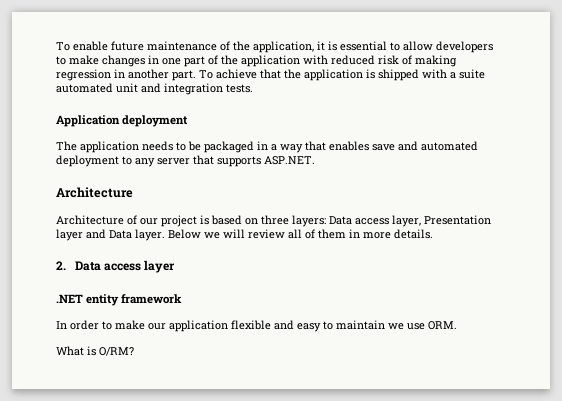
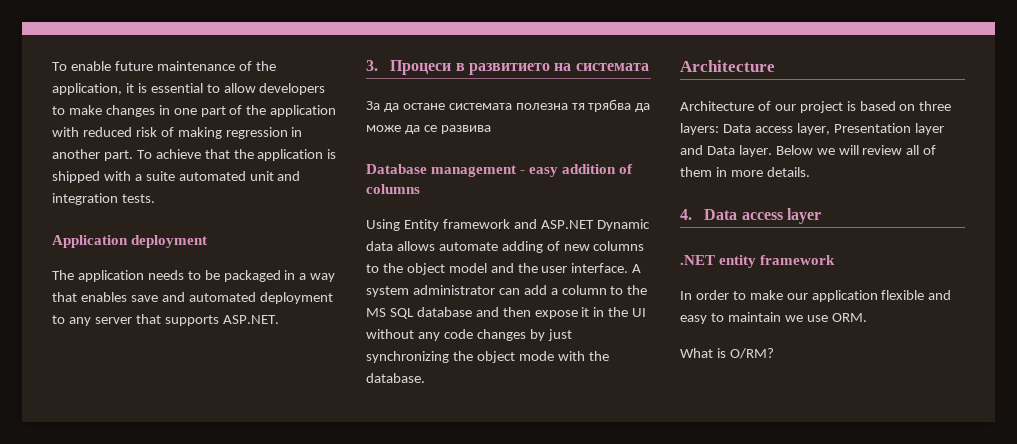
(315, 160) none -> [366,60,649,75] [366,99,651,112] [366,125,491,134] [366,164,634,177] [366,184,420,194] [366,219,650,231] [366,241,645,253] [366,263,642,275] [366,285,648,297] [366,307,647,319] [366,329,572,341] [366,351,609,363] [366,373,425,383] // 3. Процеси в развитието на системата // За да остане системата полезна тя трябва да може да се развива // Database management - easy addition of columns // Using Entity framework and ASP.NET Dynamic data allows automate adding of new columns to the object model and the user interface. A system administrator can add a column to the MS SQL database and then expose it in the UI without any code changes by just synchronizing the object mode with the database.
[56,261,66,270] 2. -> [680,209,692,220] 4.

